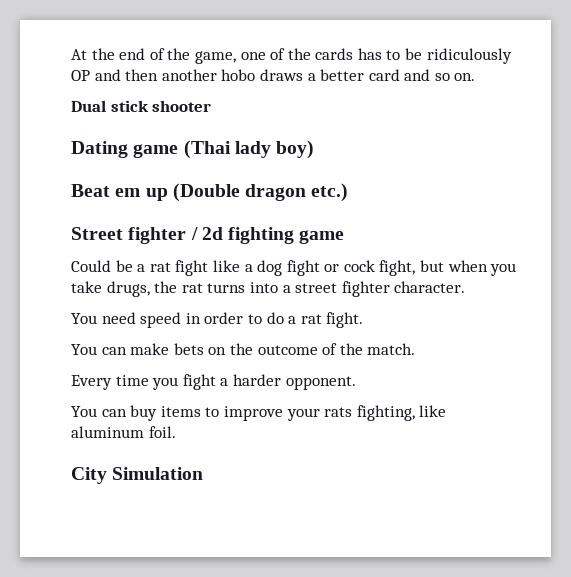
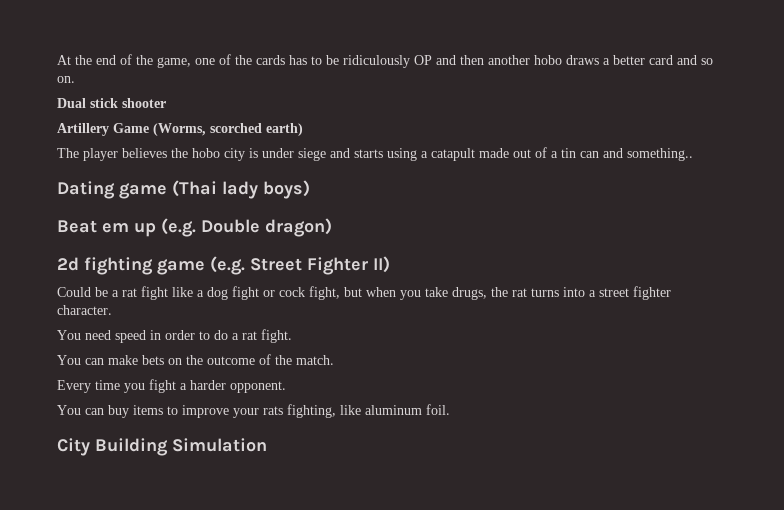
(212, 106) none -> [57,123,303,136] [57,147,693,161] // Artillery Game (Worms, scorched earth) // The player believes the hobo city is under siege and starts using a catapult made out of a tin can and something..
[276,140,315,159] boy) -> [263,180,310,199] boys)
[172,183,349,202] [71,227,198,244] (Double dragon etc.) // Street fighter / -> [161,218,332,237] (e.g. Double dragon) //
(345, 237) none -> [210,256,390,275] (e.g. Street Fighter II)
(107, 475) none -> [95,438,168,456] Building

